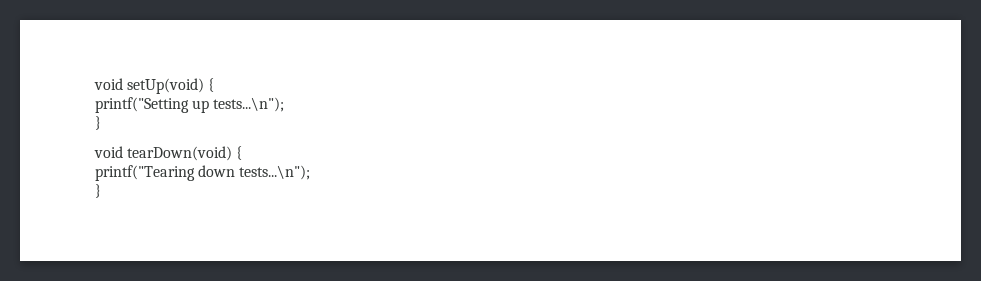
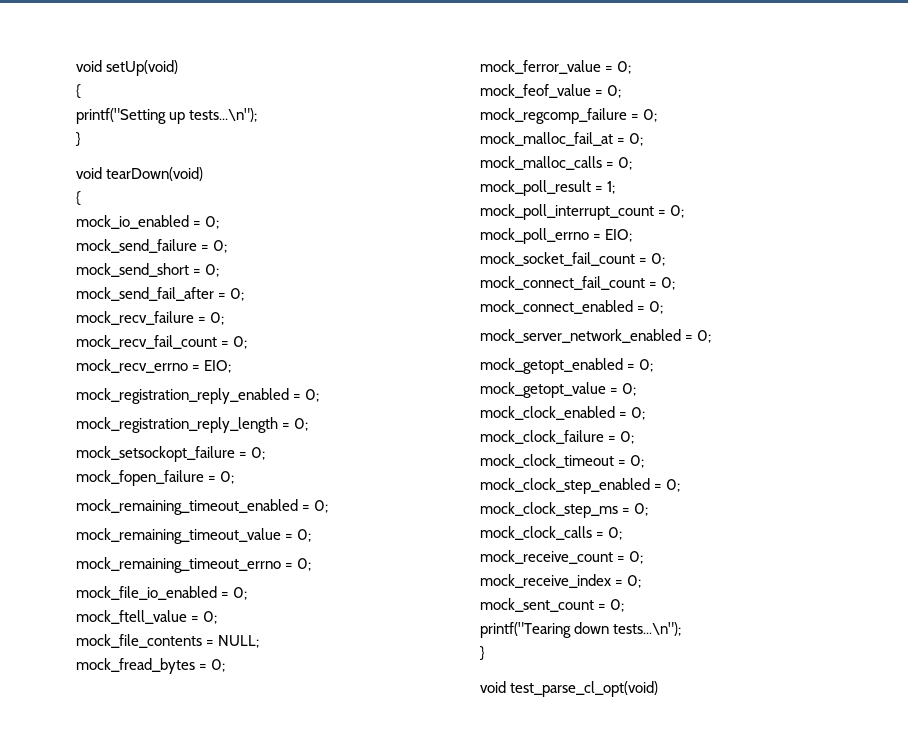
(205, 86) none -> (179, 68) //
[236,146,243,160] { -> [76,191,81,206] [76,215,220,229] [76,239,228,253] [76,263,220,277] [76,287,245,301] [76,311,225,325] [76,335,248,349] [76,359,232,373] [76,388,320,404] [76,417,309,433] [76,446,266,462] [76,470,235,486] [76,499,329,515] [76,528,312,544] [76,557,312,573] [76,586,248,600] [76,610,218,624] [76,634,260,648] [76,658,226,674] [480,60,632,74] [480,84,622,98] [480,108,658,124] [480,132,644,146] [480,156,633,170] [480,180,616,196] [480,204,685,220] [480,228,633,244] [480,252,666,266] [480,276,676,290] [480,300,664,314] [480,329,712,343] [480,358,654,374] [480,382,637,398] [480,406,646,420] [480,430,635,444] [480,454,645,468] [480,478,681,494] [480,502,649,518] [480,526,623,540] [480,550,644,564] [480,574,642,588] [480,598,625,612] // { // mock_io_enabled = 0; // mock_send_failure = 0; // mock_send_short = 0; // mock_send_fail_after = 0; // mock_recv_failure = 0; // mock_recv_fail_count = 0; // mock_recv_errno = EIO; // mock_registration_reply_enabled = 0; // mock_registration_reply_length = 0; // mock_setsockopt_failure = 0; // mock_fopen_failure = 0; // mock_remaining_timeout_enabled = 0; // mock_remaining_timeout_value = 0; // mock_remaining_timeout_errno = 0; // mock_file_io_enabled = 0; // mock_ftell_value = 0; // mock_file_contents = NULL; // mock_fread_bytes = 0; // mock_ferror_value = 0; // mock_feof_value = 0; // mock_regcomp_failure = 0; // mock_malloc_fail_at = 0; // mock_malloc_calls = 0; // mock_poll_result = 1; // mock_poll_interrupt_count = 0; // mock_poll_errno = EIO; // mock_socket_fail_count = 0; // mock_connect_fail_count = 0; // mock_connect_enabled = 0; // mock_server_network_enabled = 0; // mock_getopt_enabled = 0; // mock_getopt_value = 0; // mock_clock_enabled = 0; // mock_clock_failure = 0; // mock_clock_timeout = 0; // mock_clock_step_enabled = 0; // mock_clock_step_ms = 0; // mock_clock_calls = 0; // mock_receive_count = 0; // mock_receive_index = 0; // mock_sent_count = 0;
(101, 191) none -> [480,681,659,697] // void test_parse_cl_opt(void)

